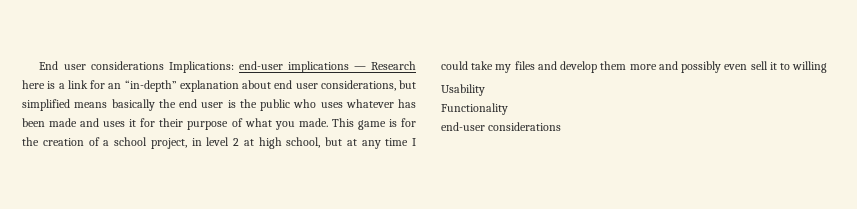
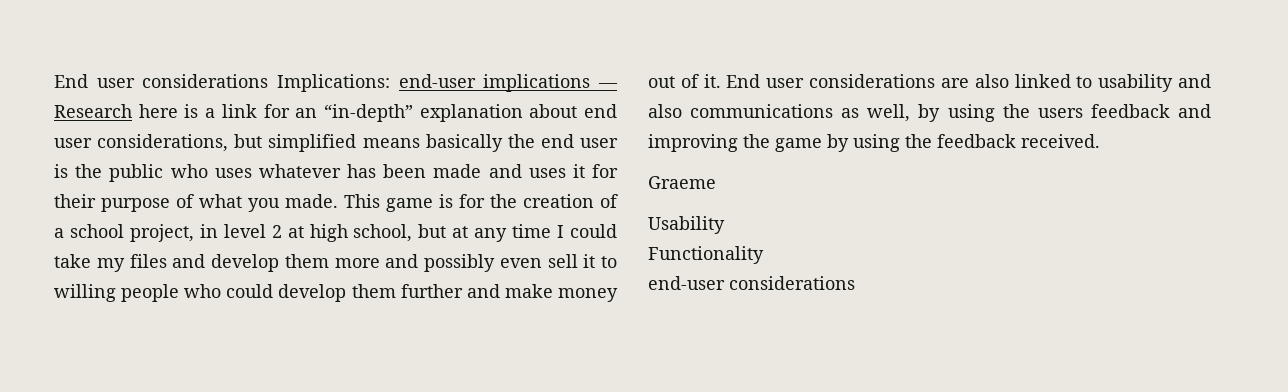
(828, 67) none -> [121,284,618,302] [648,74,1211,92] [648,104,1211,122] [648,134,1100,152] [648,176,716,189] people who could develop them further and make money out of it. End user considerations are also linked to usability and also communications as well, by using the users feedback and improving the game by using the feedback received. // Graeme

